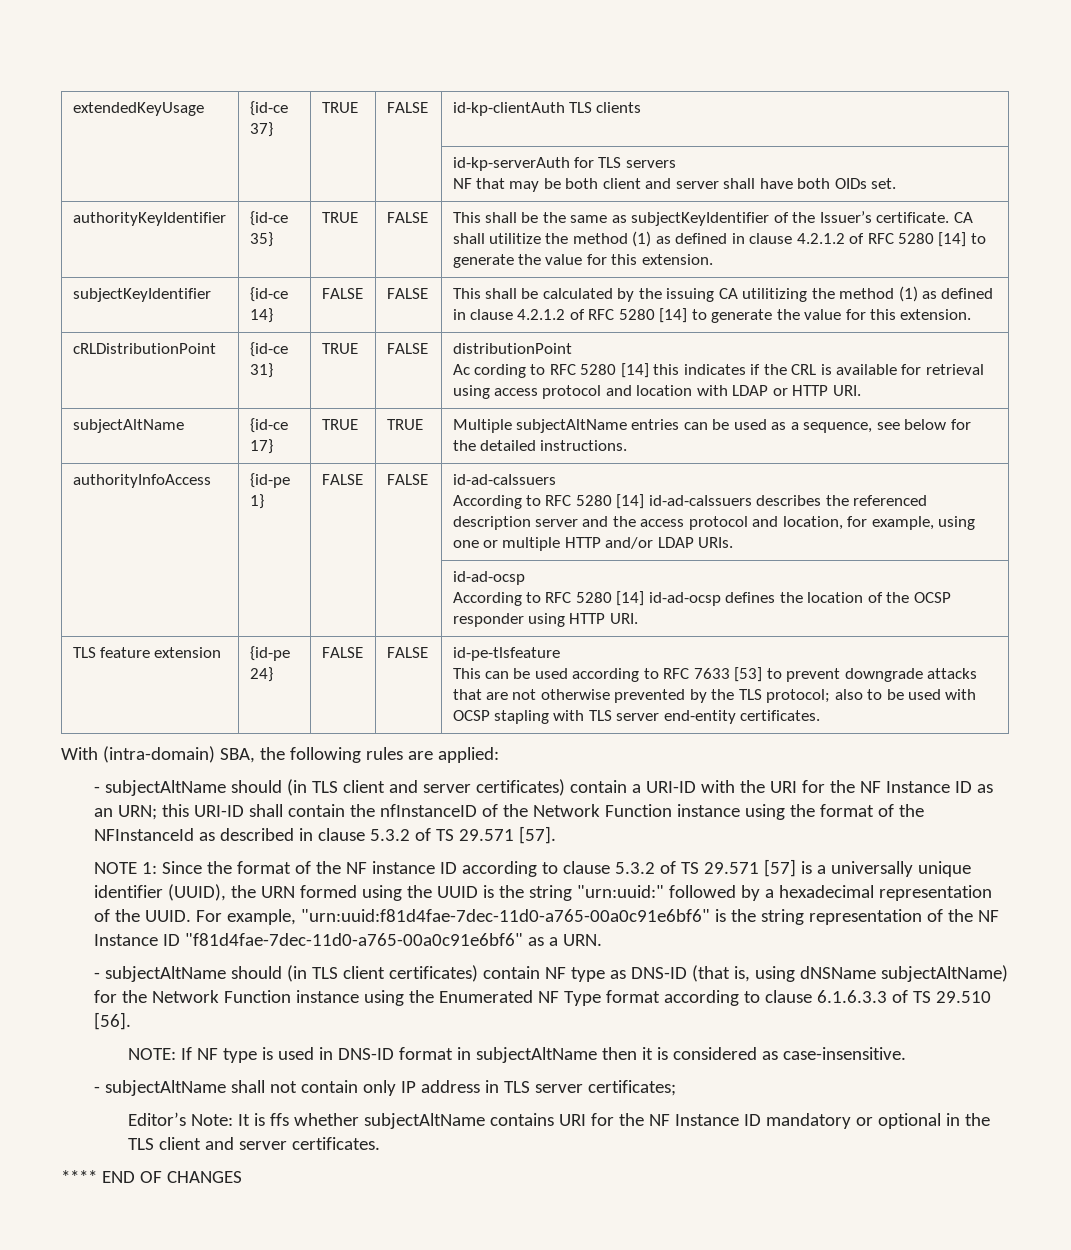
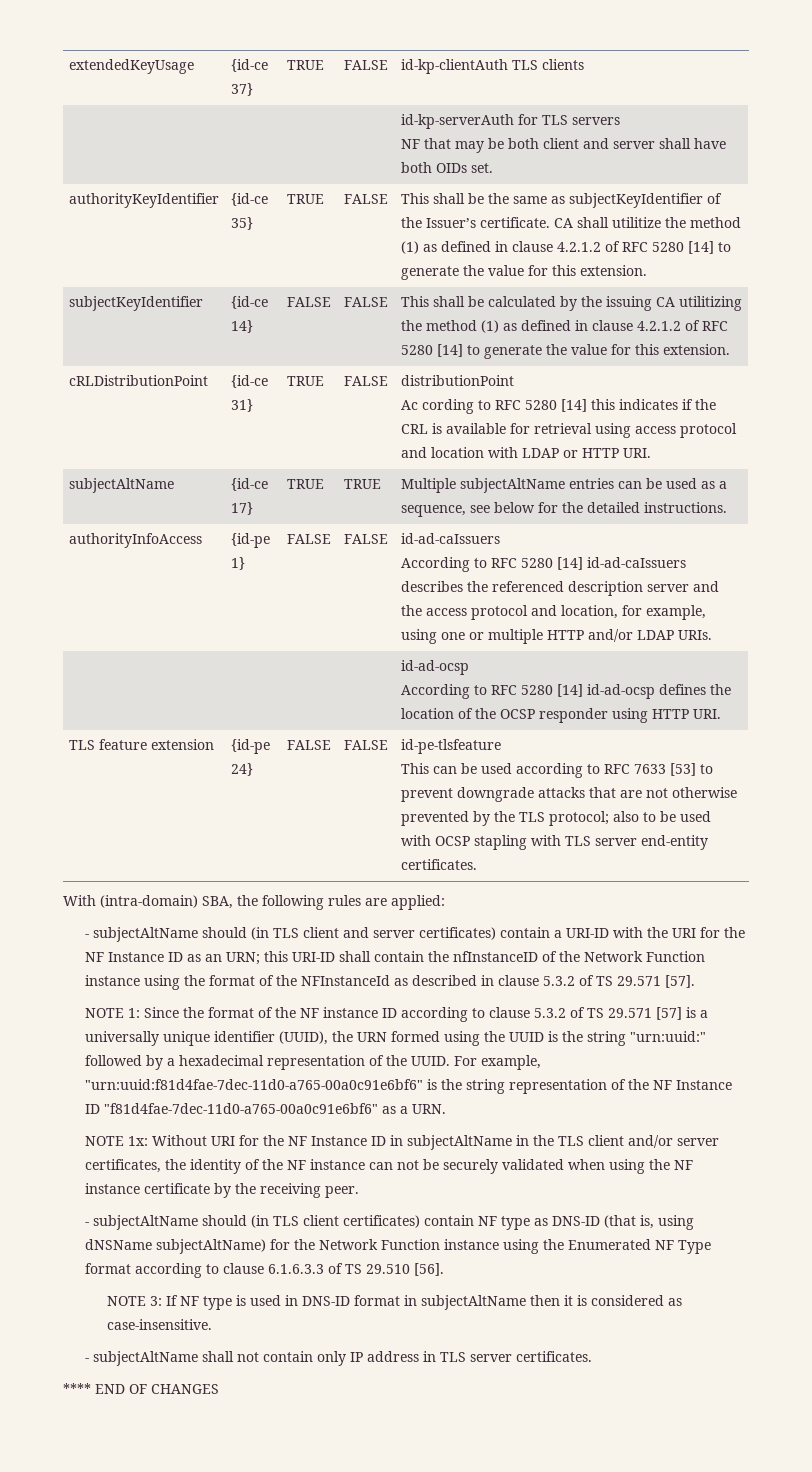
(603, 940) none -> [85,1135,720,1150] [85,1159,694,1174] [85,1183,360,1198] // NOTE 1x: Without URI for the NF Instance ID in subjectAltName in the TLS client and/or server certificates, the identity of the NF instance can not be securely validated when using the NF instance certificate by the receiving peer.
[127,1048,176,1060] NOTE: -> [107,1296,163,1306] NOTE 3:
[588,1080,677,1096] [127,1112,990,1129] [127,1137,287,1150] certificates; // Editor’s Note: It is ffs whether subjectAltName contains URI for the NF Instance ID mandatory or optional in the TLS client and server -> (513, 1358) none

